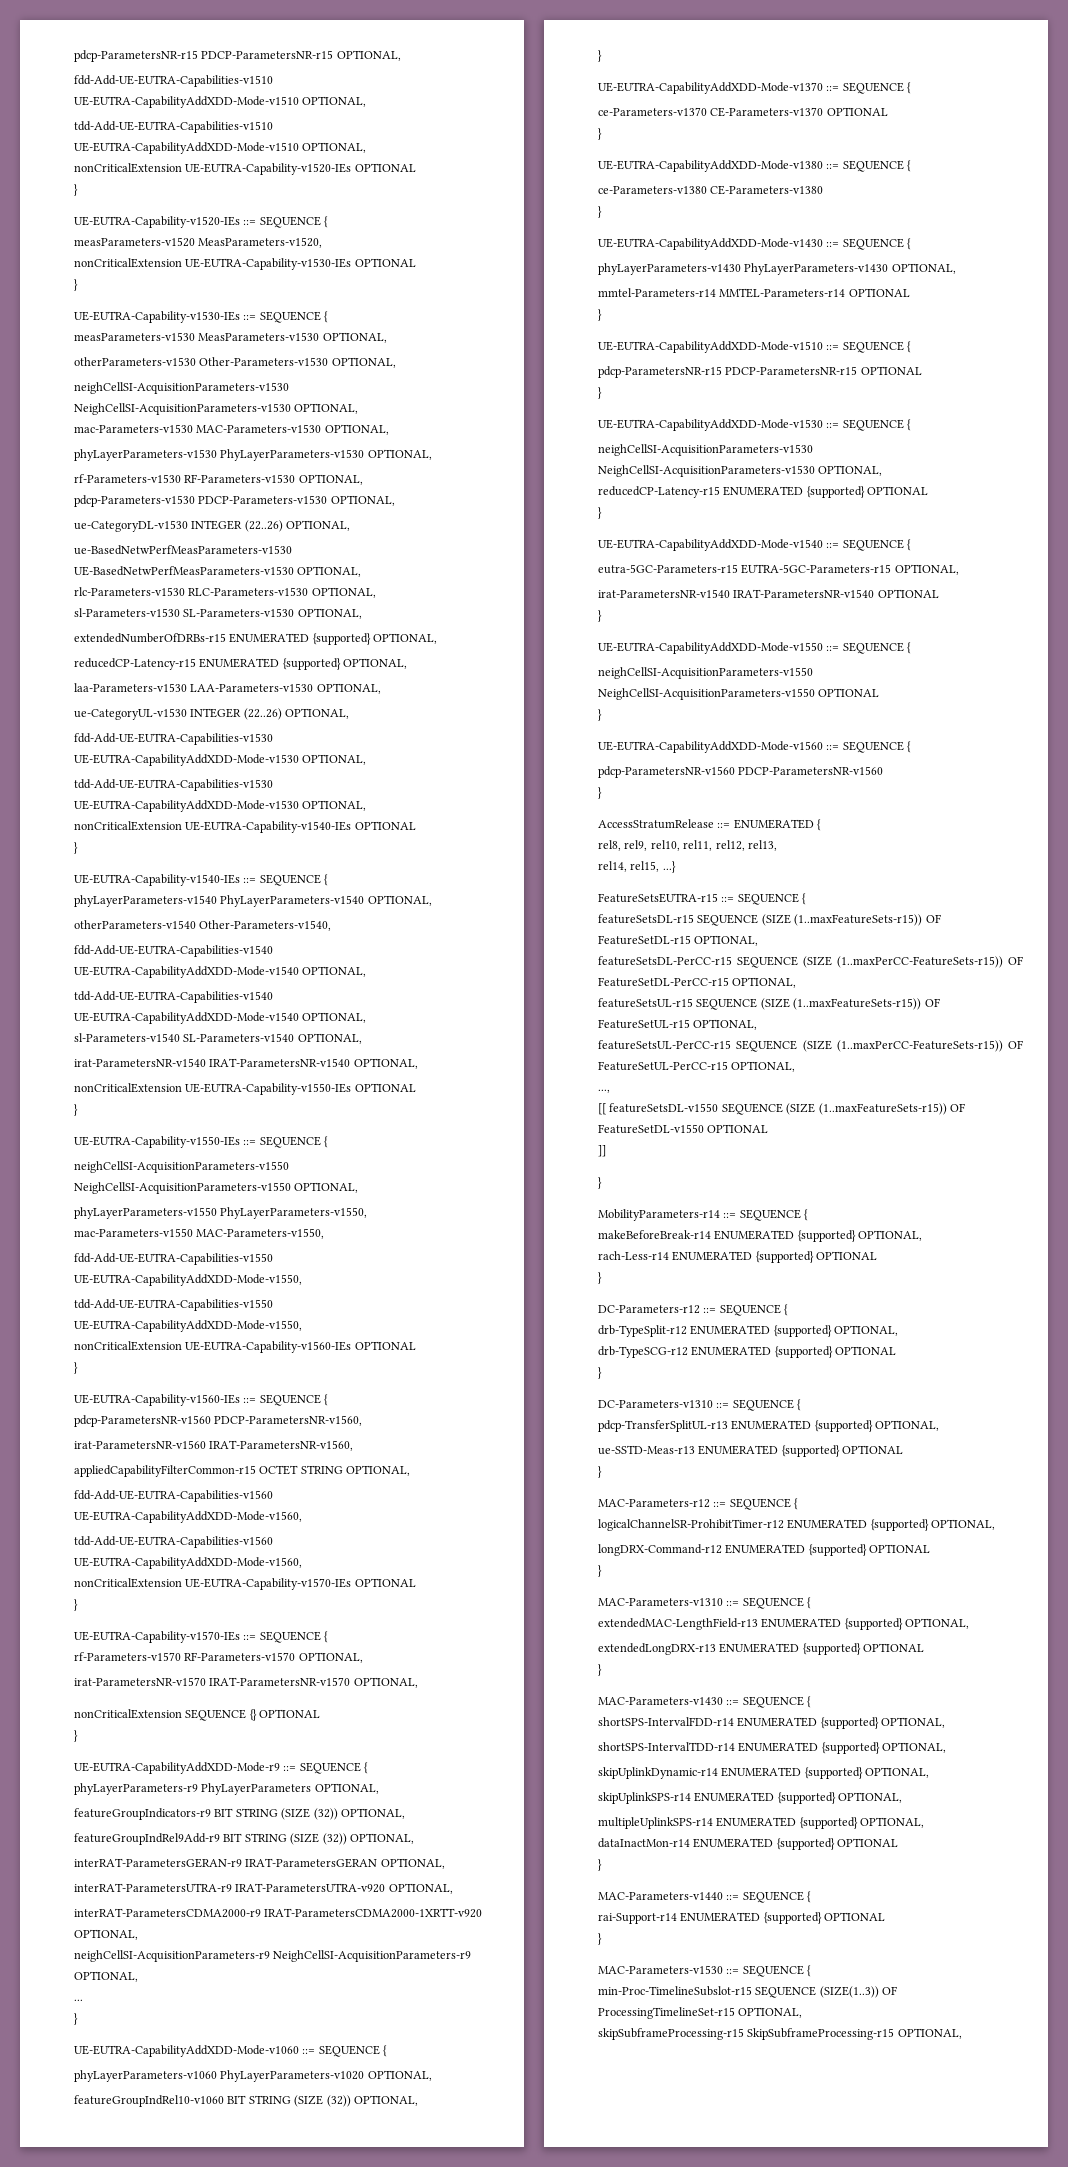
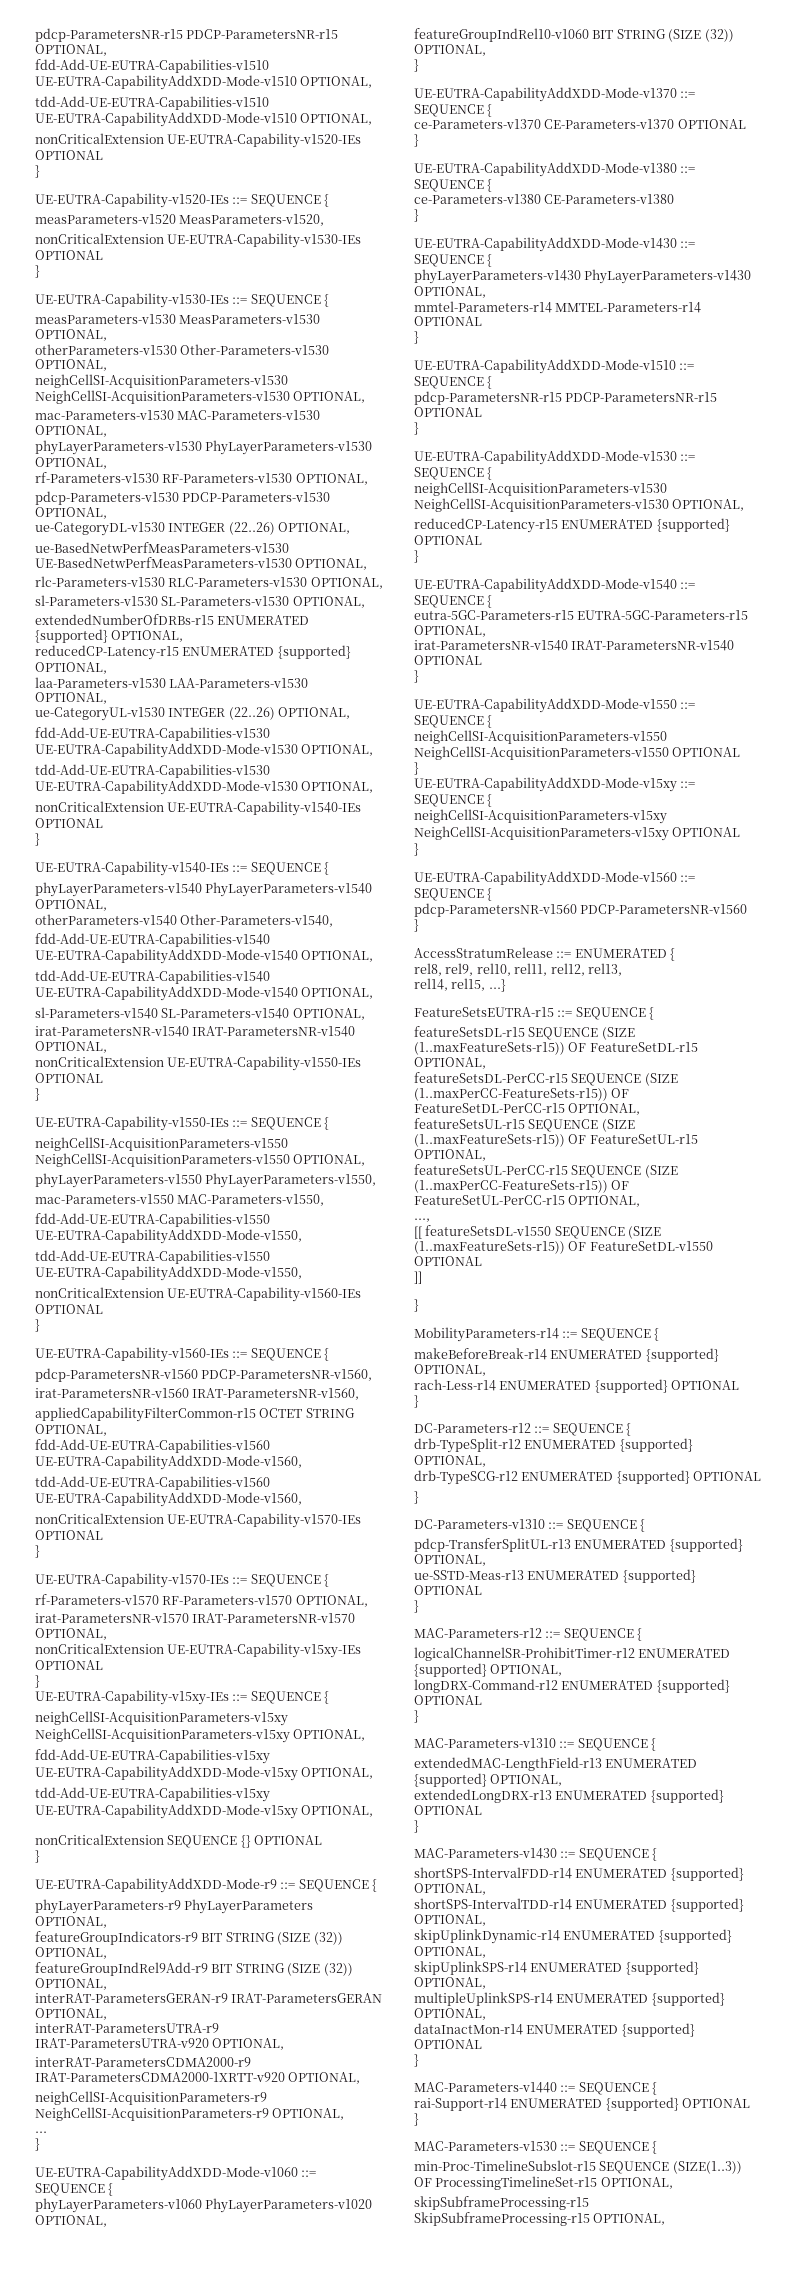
(418, 1682) none -> [35,1643,362,1658] [35,1660,103,1670] [35,1675,40,1688] [35,1690,330,1705] [35,1711,288,1726] [35,1728,366,1743] [35,1749,270,1764] [35,1766,374,1781] [35,1787,270,1802] [35,1804,374,1819] // nonCriticalExtension UE-EUTRA-Capability-v15xy-IEs OPTIONAL // } // UE-EUTRA-Capability-v15xy-IEs ::= SEQUENCE { // neighCellSI-AcquisitionParameters-v15xy NeighCellSI-AcquisitionParameters-v15xy OPTIONAL, // fdd-Add-UE-EUTRA-Capabilities-v15xy UE-EUTRA-CapabilityAddXDD-Mode-v15xy OPTIONAL, // tdd-Add-UE-EUTRA-Capabilities-v15xy UE-EUTRA-CapabilityAddXDD-Mode-v15xy OPTIONAL,
(602, 715) none -> [414,777,696,792] [414,794,493,807] [414,809,667,824] [414,826,741,841] [414,843,419,856] // UE-EUTRA-CapabilityAddXDD-Mode-v15xy ::= SEQUENCE { // neighCellSI-AcquisitionParameters-v15xy NeighCellSI-AcquisitionParameters-v15xy OPTIONAL // }

